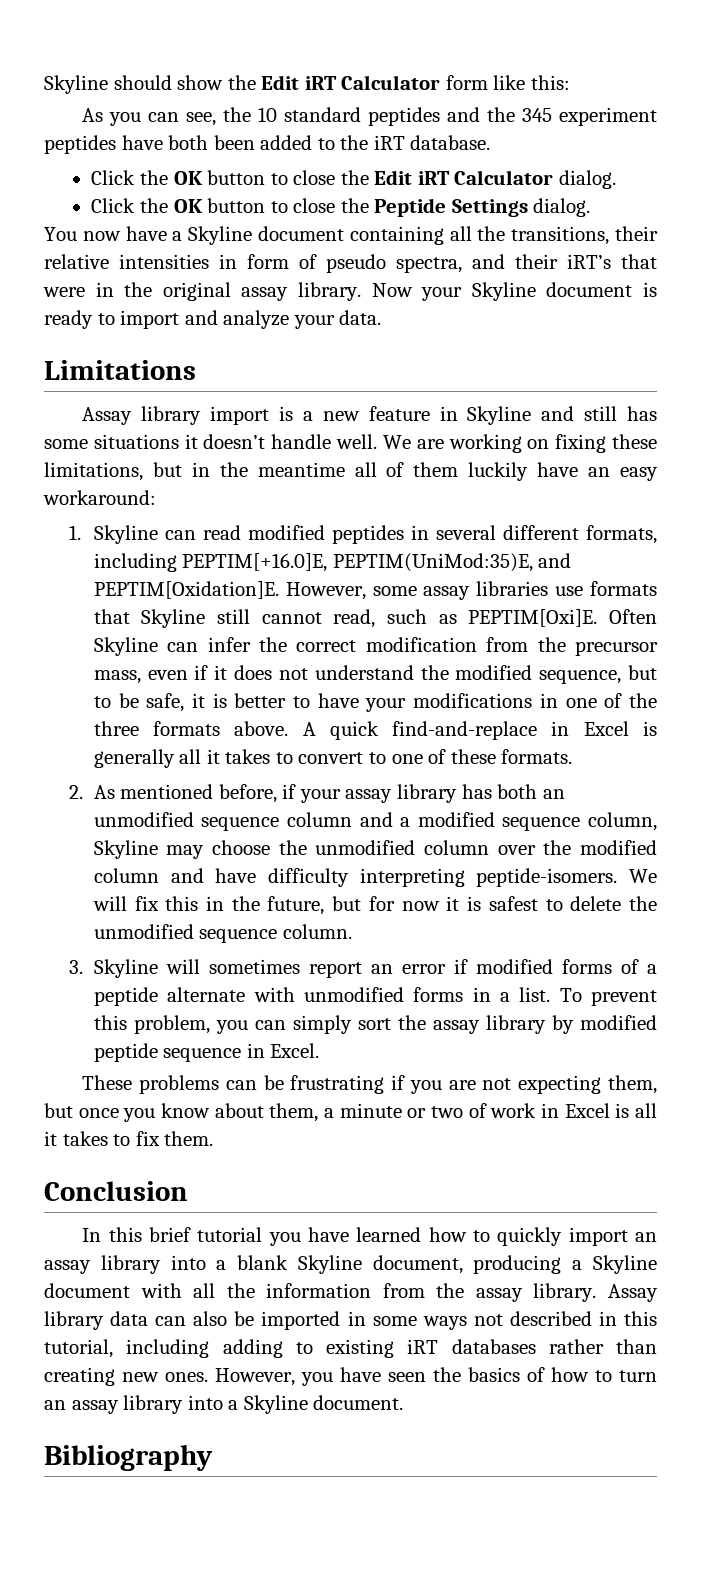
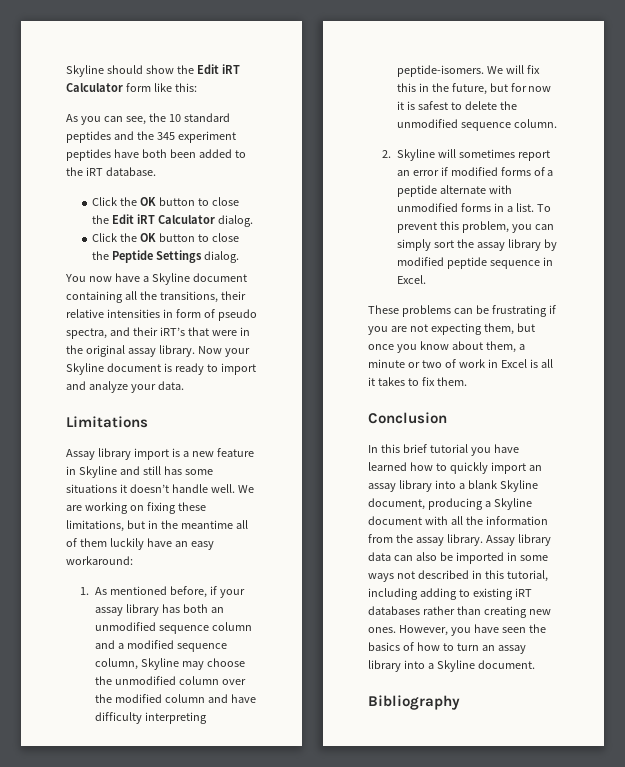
[93,525,658,544] [93,553,572,572] [93,581,657,600] [93,609,658,628] [93,637,658,656] [93,665,657,684] [93,693,658,712] [93,721,658,740] [93,749,573,768] [68,785,83,799] Skyline can read modified peptides in several different formats, including PEPTIM[+16.0]E, PEPTIM(UniMod:35)E, and PEPTIM[Oxidation]E. However, some assay libraries use formats that Skyline still cannot read, such as PEPTIM[Oxi]E. Often Skyline can infer the correct modification from the precursor mass, even if it does not understand the modified sequence, but to be safe, it is better to have your modifications in one of the three formats above. A quick find-and-replace in Excel is generally all it takes to convert to one of these formats. // 2. -> (90, 591) none
[68,960,83,974] 3. -> [382,150,392,158] 2.

